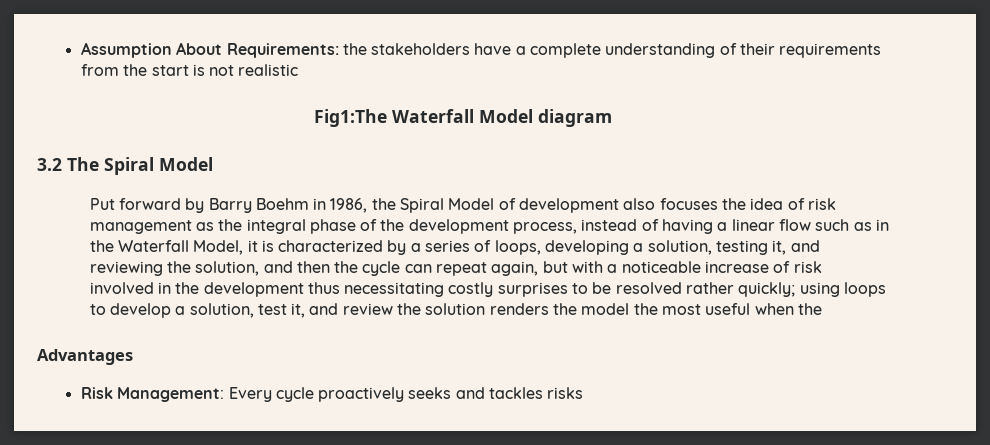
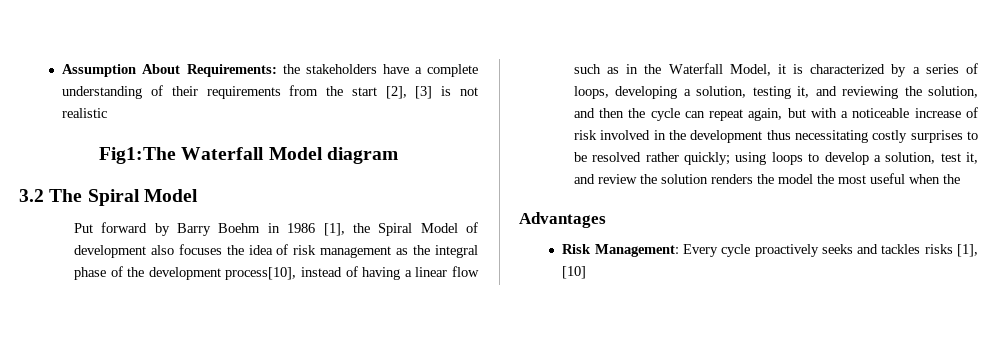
(189, 70) none -> [385,86,433,99] [2], [3]
[330,198,368,213] 1986, -> [287,223,345,236] 1986 [1],
[513,222,578,234] process, -> [225,267,297,280] process[10],
(584, 393) none -> [956,244,978,257] [562,266,587,279] [1], [10]

